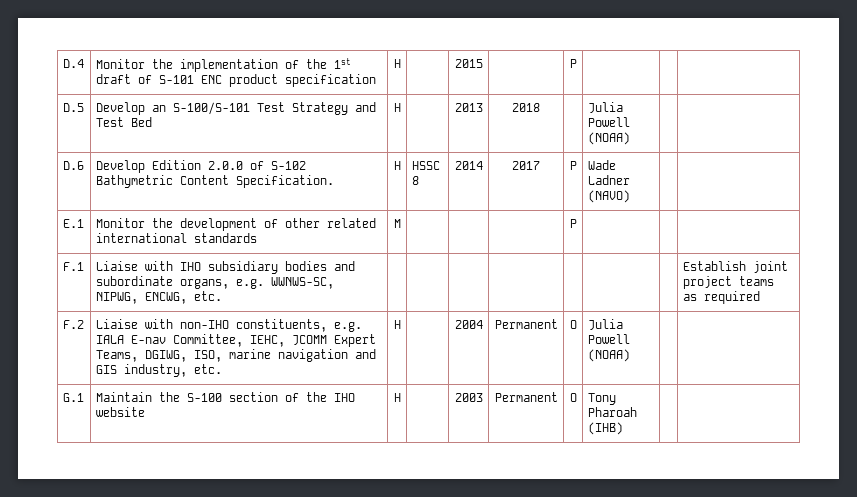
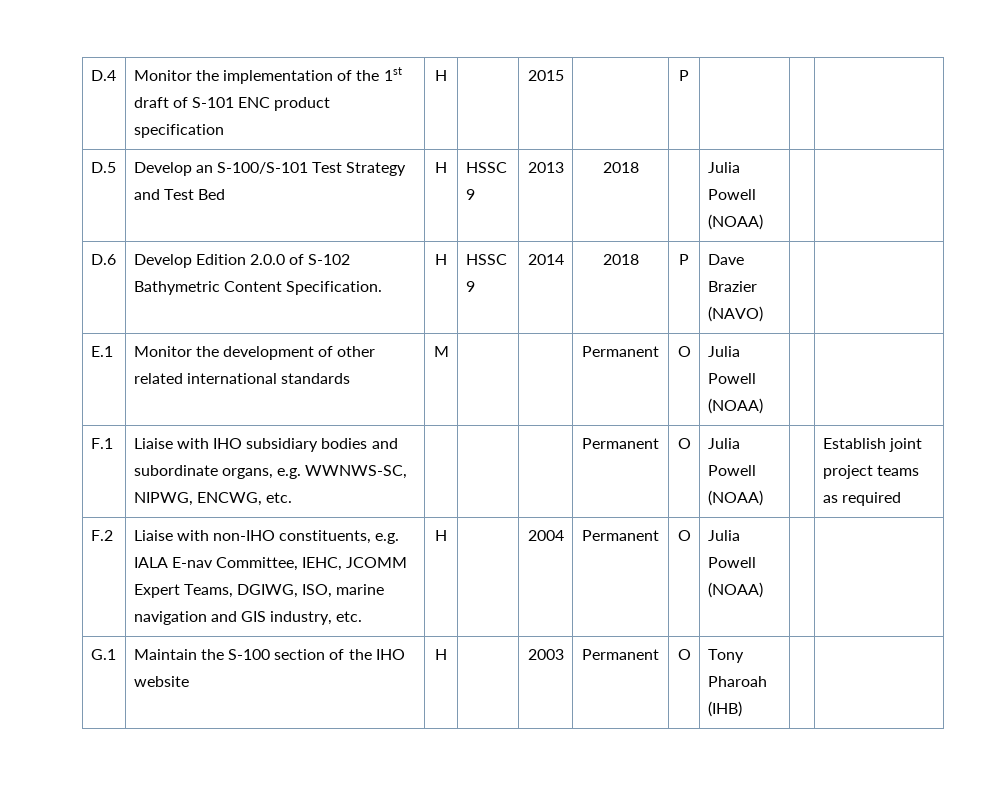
(401, 107) none -> [465,162,507,173] [465,189,475,200] HSSC 9
[411,176,419,185] 8 -> [465,281,475,292] 9
[512,161,540,170] [569,161,577,170] [587,160,616,170] [587,175,630,185] 2017 | P | Wade Ladner -> [602,254,639,265] [679,254,689,265] [707,254,744,265] [707,281,757,292] 2018 | P | Dave Brazier
[569,219,577,228] | P | -> [582,346,659,357] [677,346,691,357] [707,346,740,357] [707,373,756,384] [707,398,763,414] Permanent | O | Julia Powell (NOAA)
(222, 296) | | -> [582,438,659,449] [677,438,691,449] [707,438,740,449] [707,465,756,476] [707,490,763,506] Permanent | O | Julia Powell (NOAA)

